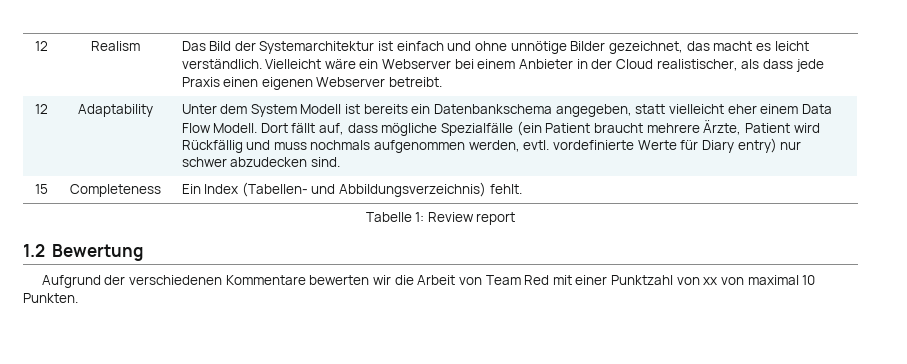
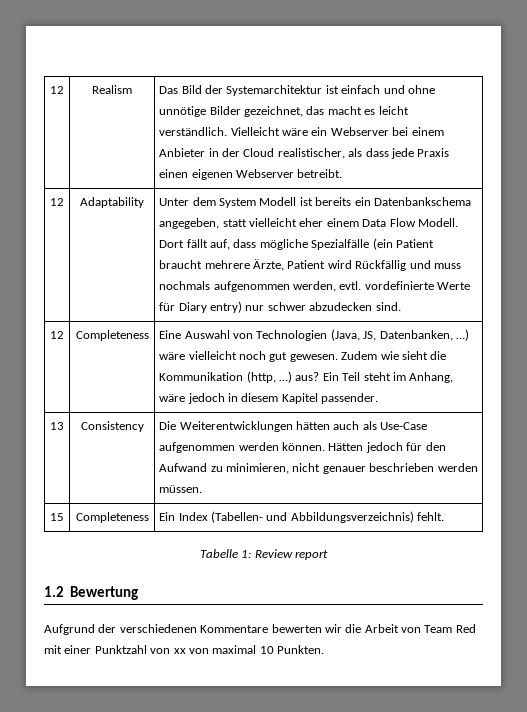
(340, 162) none -> [50,331,64,339] [75,330,149,341] [159,329,469,341] [159,351,447,362] [159,371,454,383] [159,393,379,404] [50,422,64,430] [80,421,144,432] [159,421,428,432] [159,442,446,453] [159,463,478,474] [159,485,203,493] // 12 | Completeness | Eine Auswahl von Technologien (Java, JS, Datenbanken, …) wäre vielleicht noch gut gewesen. Zudem wie sieht die Kommunikation (http, …) aus? Ein Teil steht im Anhang, wäre jedoch in diesem Kapitel passender. // 13 | Consistency | Die Weiterentwicklungen hätten auch als Use-Case aufgenommen werden können. Hätten jedoch für den Aufwand zu minimieren, nicht genauer beschrieben werden müssen.

